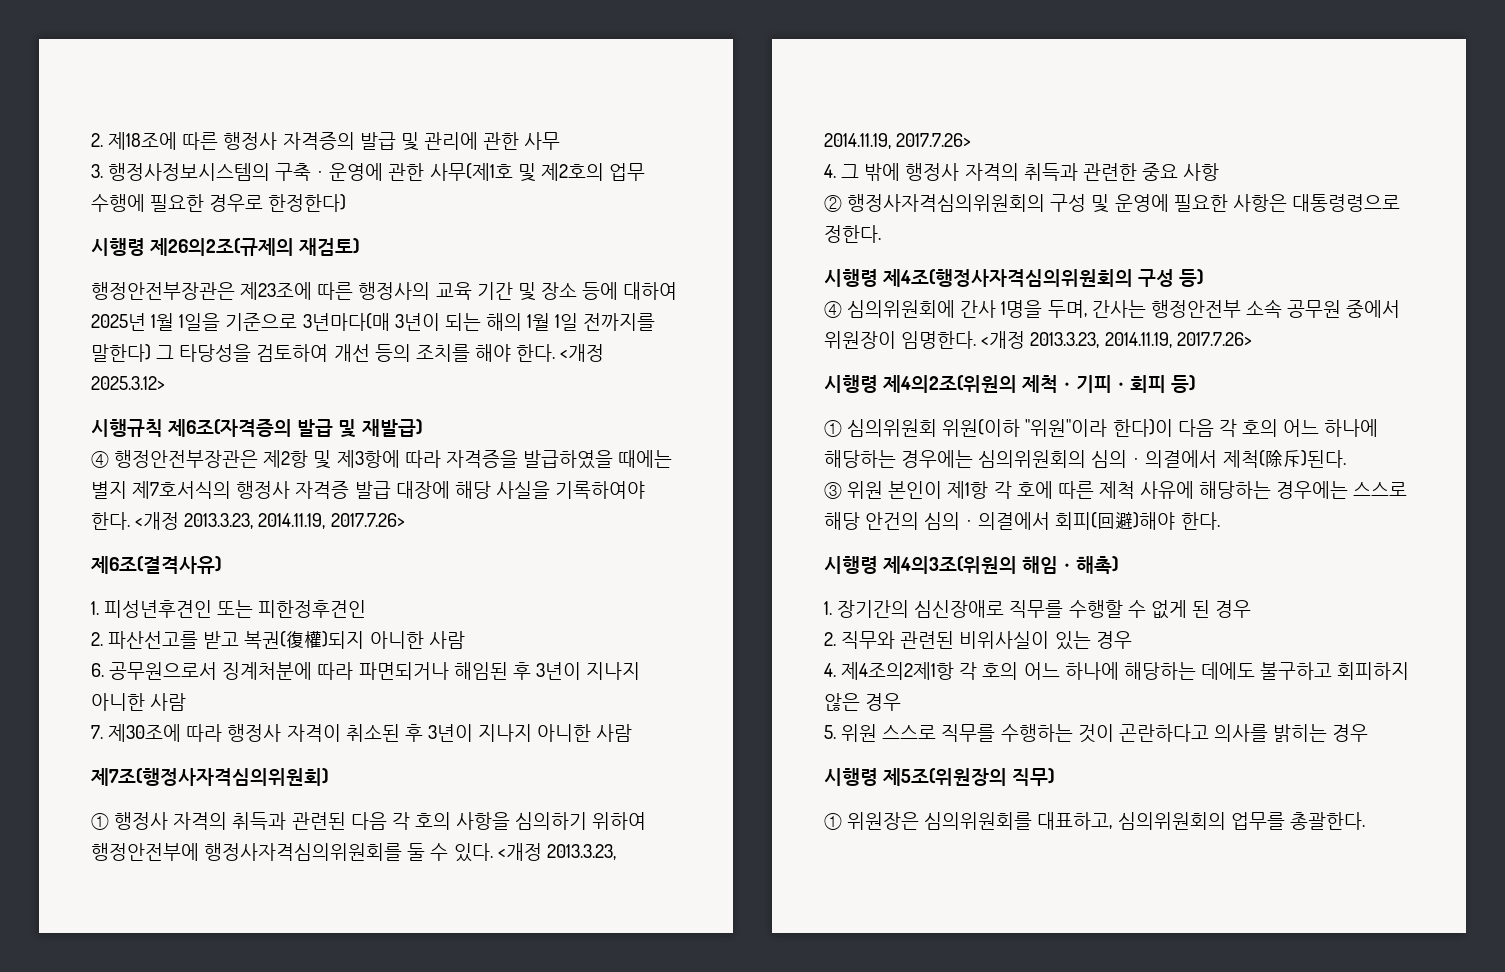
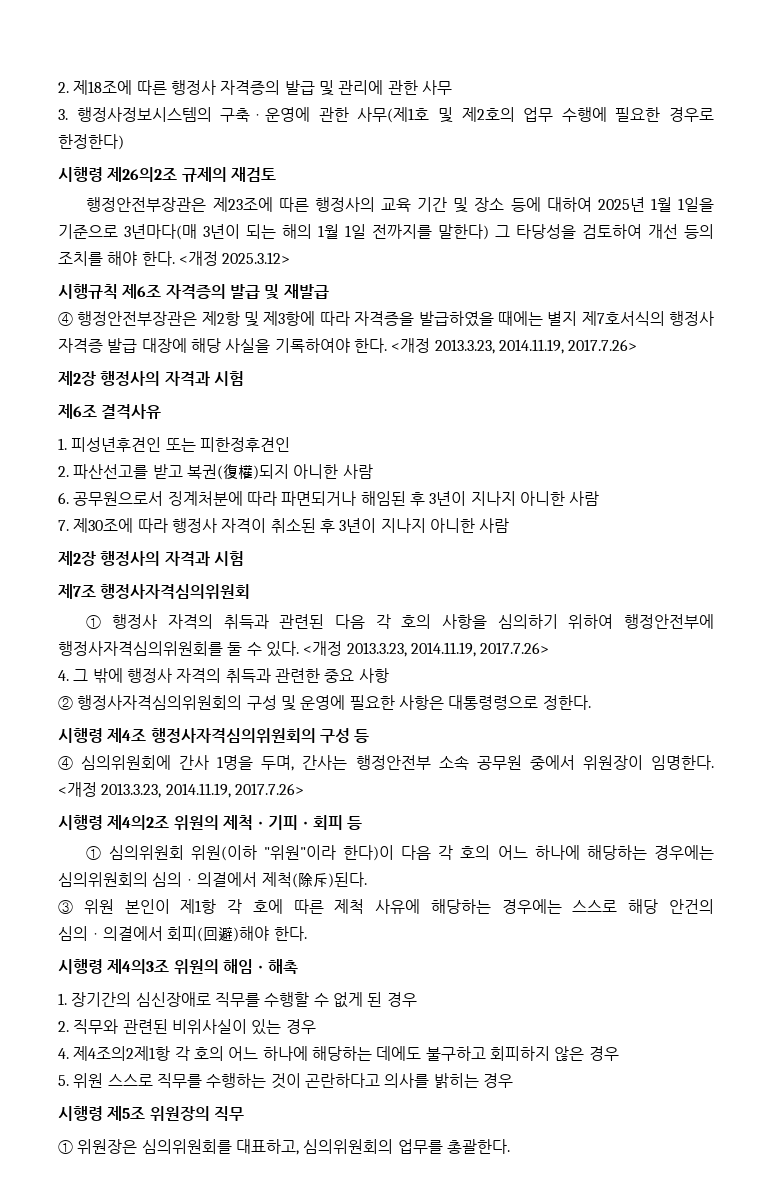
[150,238,360,256] 제26의2조(규제의 재검토) -> [107,167,276,182] 제26의2조 규제의 재검토
[168,419,422,438] 제6조(자격증의 발급 및 재발급) -> [122,284,329,300] 제6조 자격증의 발급 및 재발급
[91,556,221,574] 제6조(결격사유) -> [58,371,244,386] [58,404,162,419] 제2장 행정사의 자격과 시험 // 제6조 결격사유
[91,768,328,786] 제7조(행정사자격심의위원회) -> [58,551,244,566] [58,584,251,599] 제2장 행정사의 자격과 시험 // 제7조 행정사자격심의위원회
[883,269,1204,287] 제4조(행정사자격심의위원회의 구성 등) -> [107,728,370,743] 제4조 행정사자격심의위원회의 구성 등
[883,375,1196,393] 제4의2조(위원의 제척ㆍ기피ㆍ회피 등) -> [107,815,363,830] 제4의2조 위원의 제척ㆍ기피ㆍ회피 등
[883,556,1119,574] 제4의3조(위원의 해임ㆍ해촉) -> [107,959,298,974] 제4의3조 위원의 해임ㆍ해촉
[883,768,1055,786] 제5조(위원장의 직무) -> [107,1106,244,1121] 제5조 위원장의 직무

